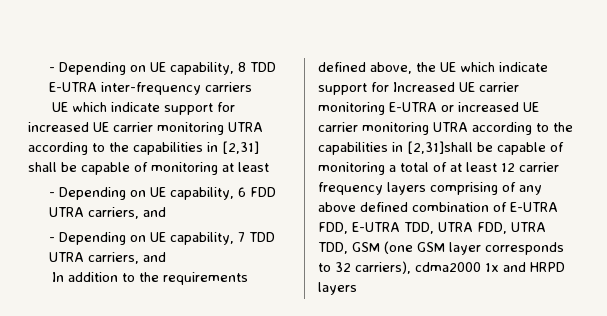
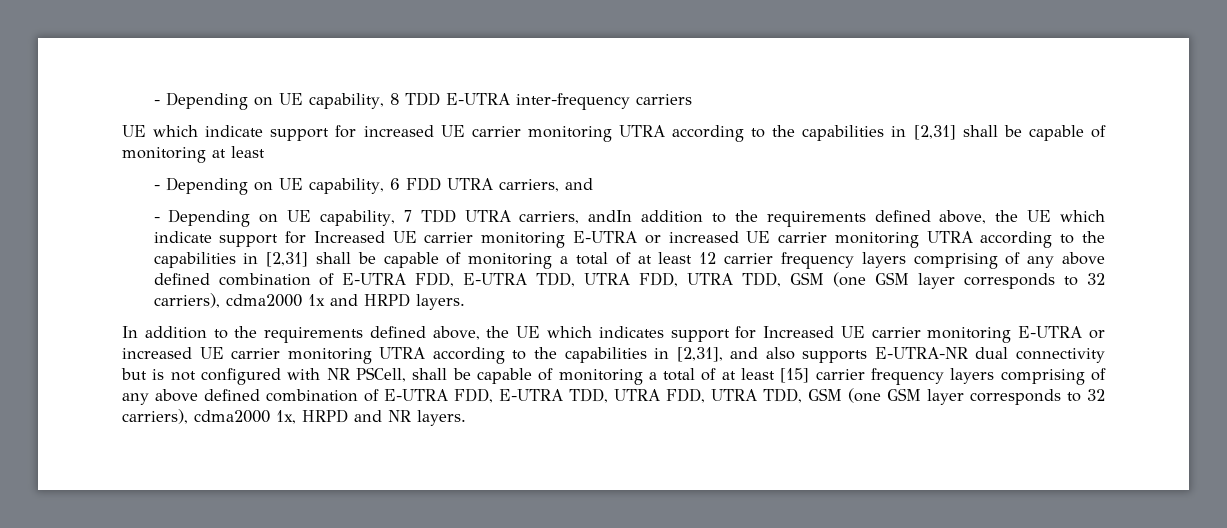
[142,252,166,262] [51,272,64,282] and // In -> [588,210,633,222] andIn
[407,141,473,154] [2,31]shall -> [266,252,352,267] [2,31] shall
[318,282,357,295] layers -> [415,294,465,310] [122,326,1106,343] [122,347,1105,364] [121,367,1107,385] [122,388,1105,405] [122,409,466,426] layers. // In addition to the requirements defined above, the UE which indicates support for Increased UE carrier monitoring E-UTRA or increased UE carrier monitoring UTRA according to the capabilities in [2,31], and also supports E-UTRA-NR dual connectivity but is not configured with NR PSCell, shall be capable of monitoring a total of at least [15] carrier frequency layers comprising of any above defined combination of E-UTRA FDD, E-UTRA TDD, UTRA FDD, UTRA TDD, GSM (one GSM layer corresponds to 32 carriers), cdma2000 1x, HRPD and NR layers.

